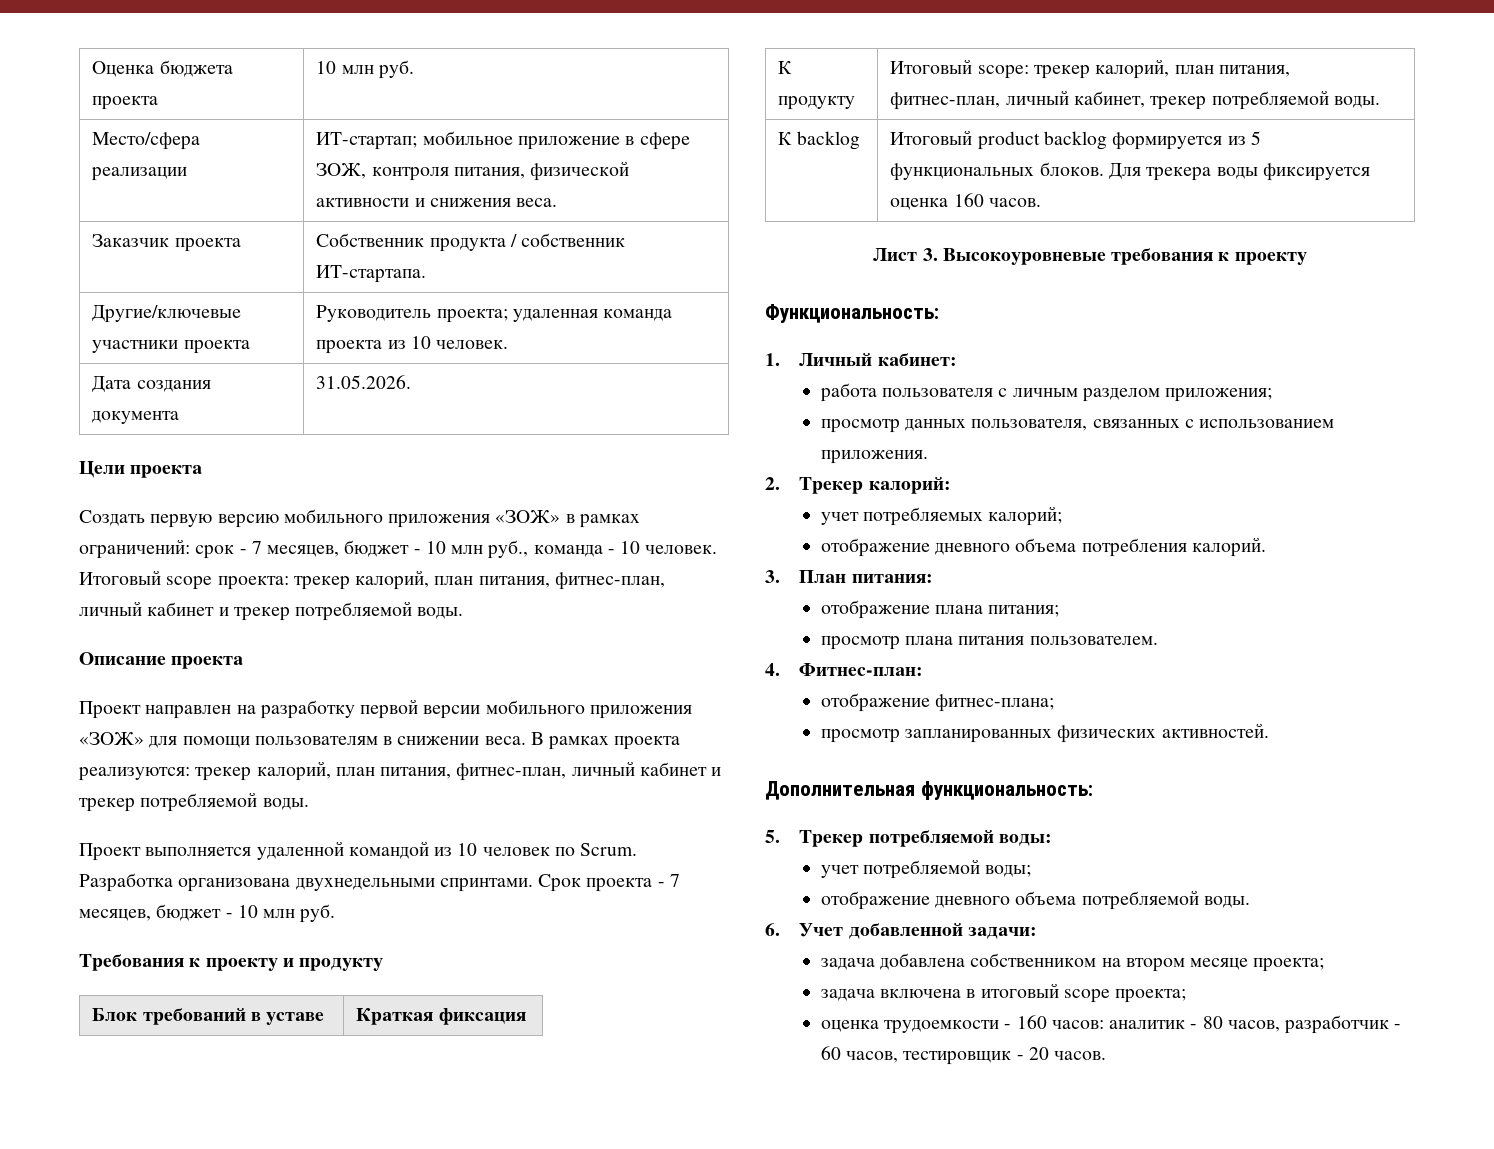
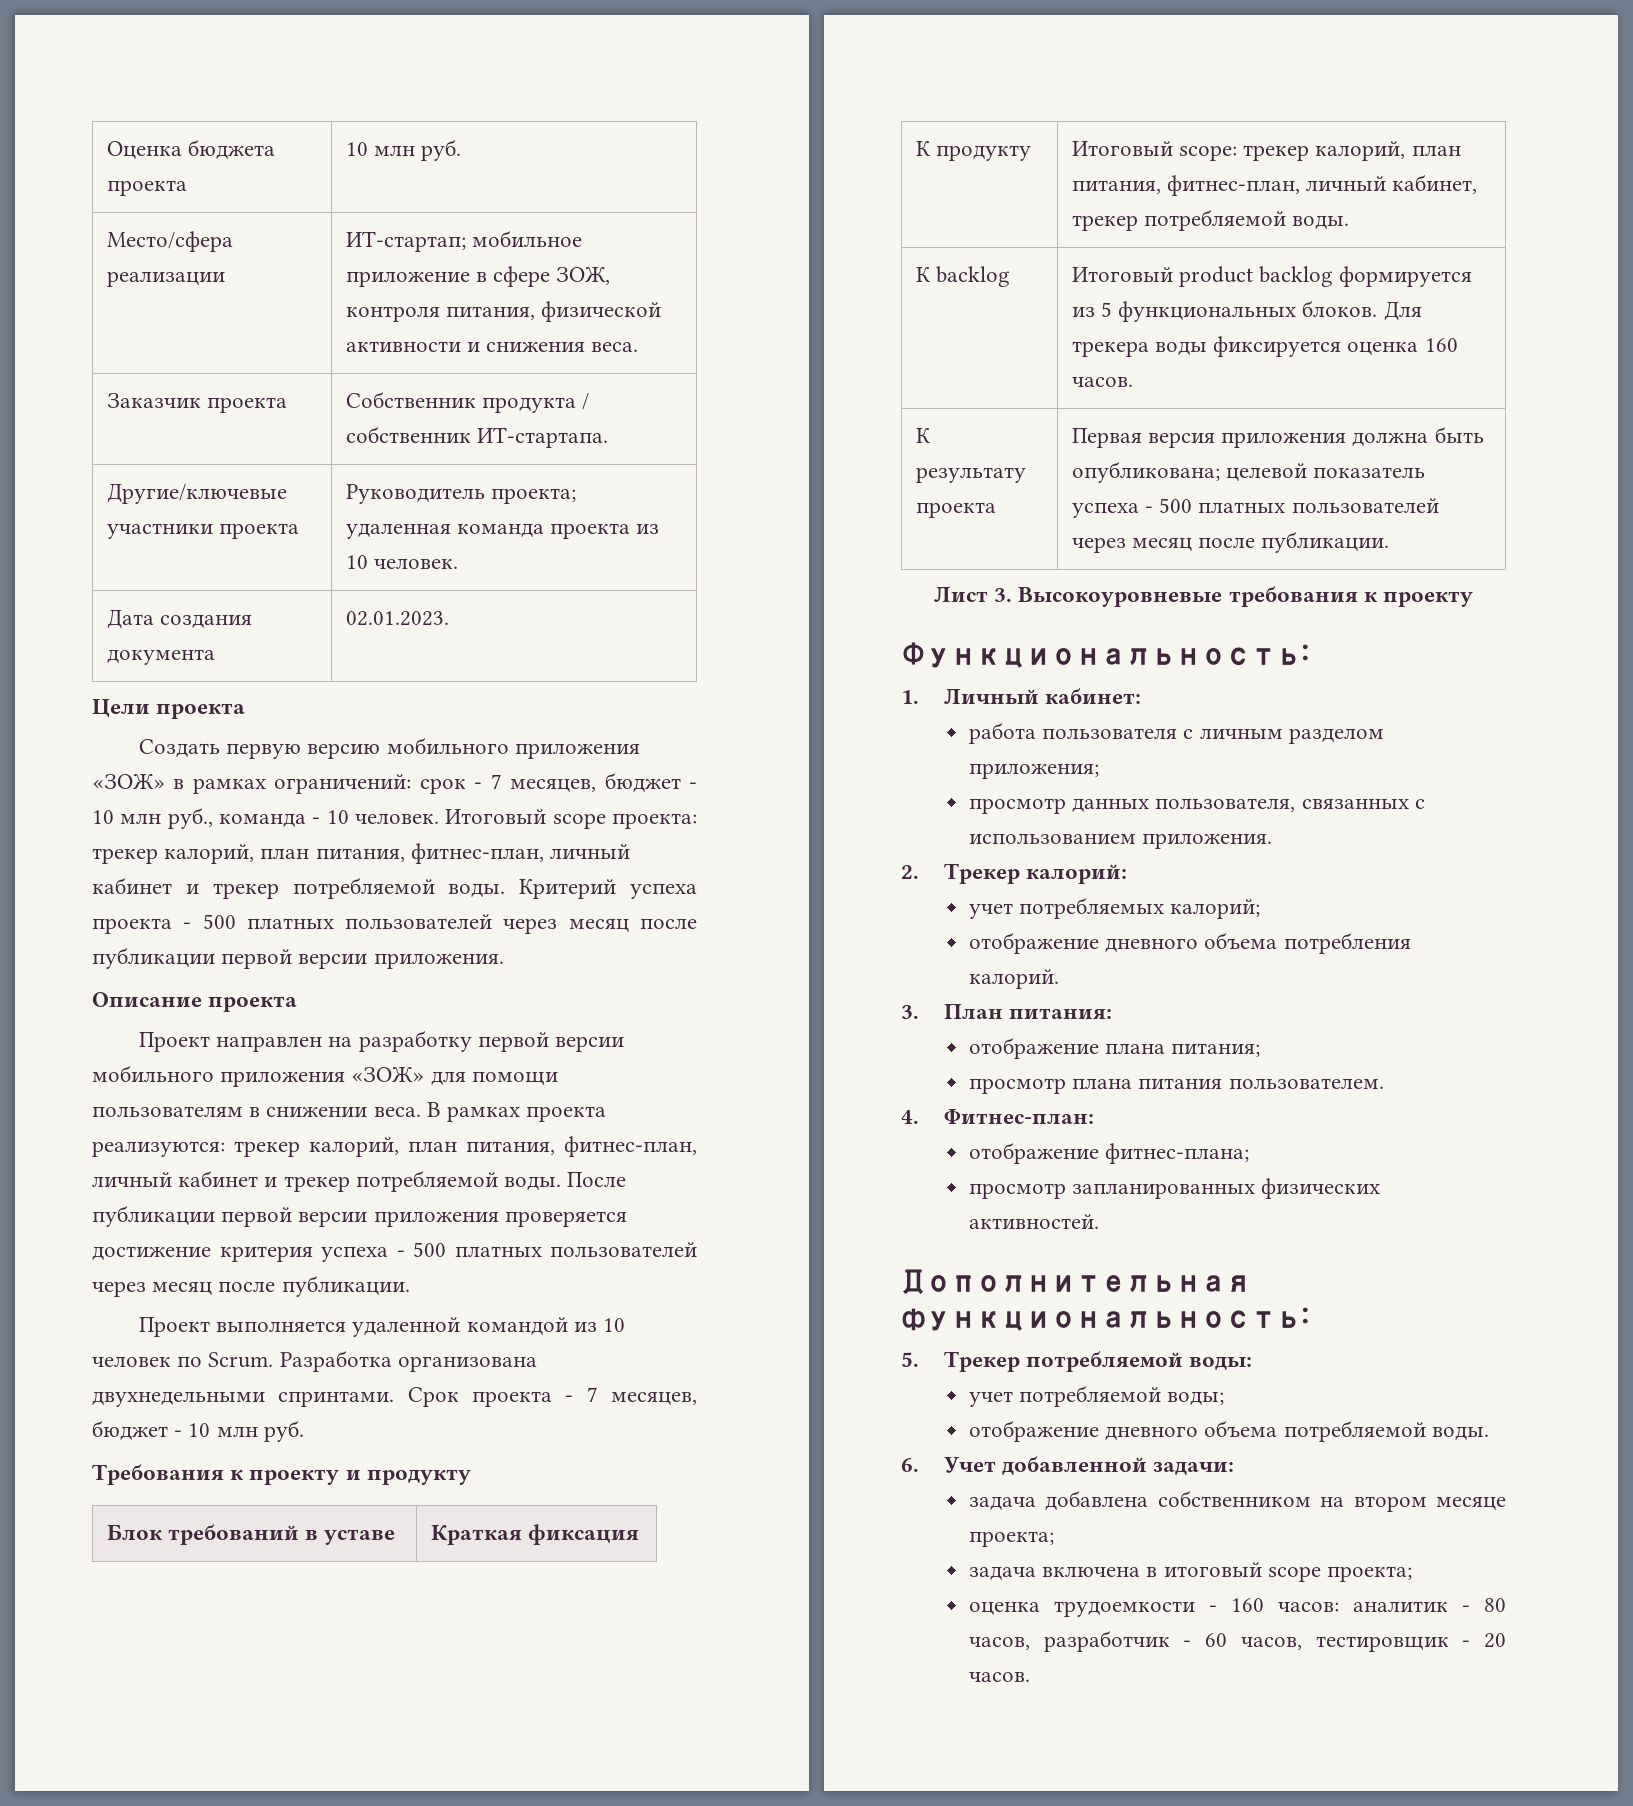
[316,375,412,389] 31.05.2026. -> [345,611,449,626] 02.01.2023.
(464, 613) none -> [519,879,697,899] [92,914,697,934] [92,947,504,969] Критерий успеха проекта - 500 платных пользователей через месяц после публикации первой версии приложения.
(309, 804) none -> [567,1172,627,1187] [92,1205,627,1227] [92,1242,697,1262] [92,1275,410,1297] После публикации первой версии приложения проверяется достижение критерия успеха - 500 платных пользователей через месяц после публикации.
(1041, 202) none -> [915,428,930,443] [915,467,1026,483] [915,502,996,518] [1071,426,1484,448] [1071,461,1426,483] [1071,498,1439,518] [1071,531,1390,553] // К результату проекта | Первая версия приложения должна быть опубликована; целевой показатель успеха - 500 платных пользователей через месяц после публикации.

